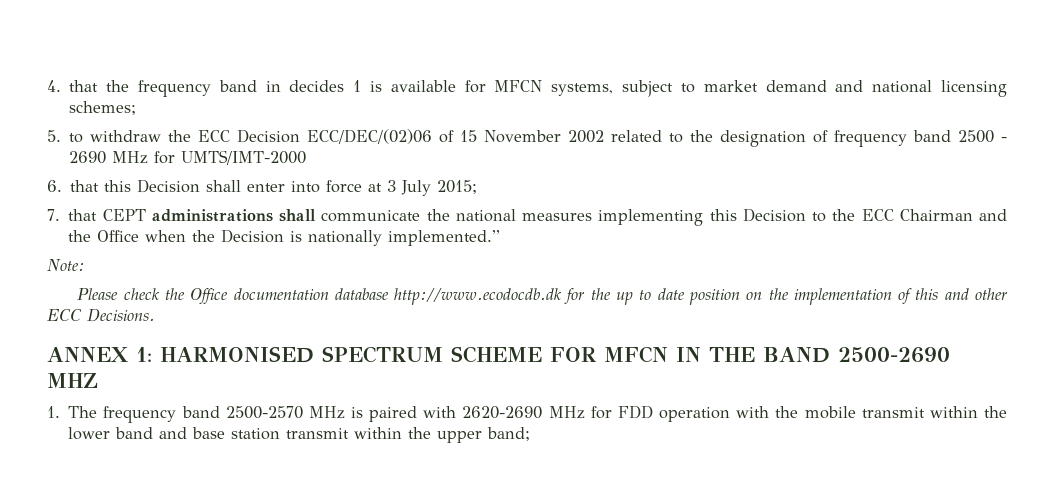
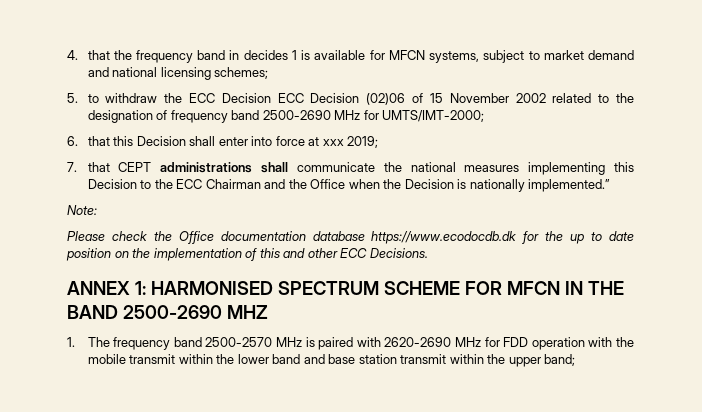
[307,129,433,144] ECC/DEC/(02)06 -> [277,93,406,105] ECC Decision (02)06
[958,130,1007,143] [69,150,307,165] 2500 - 2690 MHz for UMTS/IMT-2000 -> [262,110,485,122] 2500-2690 MHz for UMTS/IMT-2000;
[387,180,478,196] 3 July 2015; -> [322,136,379,148] xxx 2019;
[394,288,563,305] http://www.ecodocdb.dk -> [371,231,517,244] https://www.ecodocdb.dk

